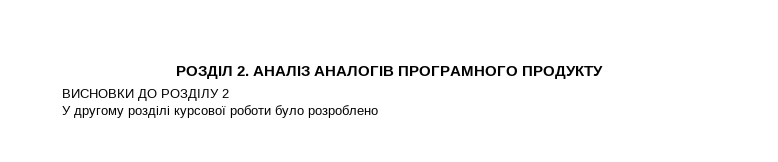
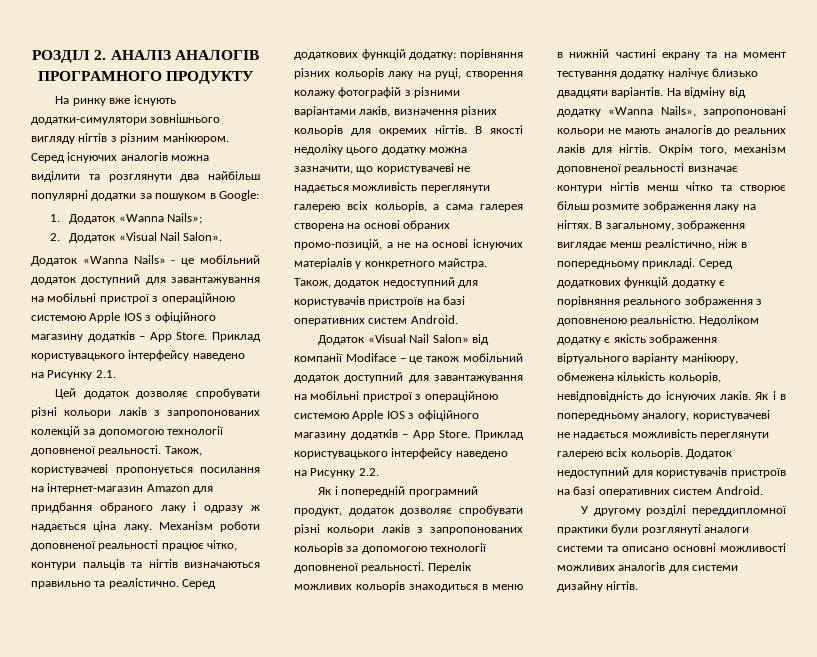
[62,89,229,101] [62,105,378,118] ВИСНОВКИ ДО РОЗДІЛУ 2 // У другому розділі курсової роботи було розроблено -> [55,95,176,106] [31,114,221,125] [31,133,229,144] [31,152,210,163] [31,171,260,182] [31,190,259,201] [50,213,202,224] [50,232,223,243] [31,255,260,266] [31,274,260,285] [31,293,235,304] [31,312,216,323] [31,331,261,342] [31,350,245,361] [31,370,116,380] [55,388,260,399] [31,407,260,418] [31,426,225,437] [31,445,202,456] [31,464,260,475] [31,483,214,494] [31,502,260,513] [31,521,260,532] [31,540,238,551] [31,559,260,570] [31,578,217,589] [294,49,523,60] [294,68,523,79] [294,87,461,98] [294,106,498,117] [294,125,523,136] [294,144,468,155] [294,163,471,174] [294,182,490,193] [294,201,523,212] [294,220,451,231] [294,239,523,250] [294,258,488,269] [294,277,479,288] [294,296,466,307] [294,315,458,326] [318,334,489,345] [294,353,523,364] [294,372,523,383] [294,391,498,402] [294,410,479,421] [294,429,524,440] [294,448,508,459] [294,468,379,478] [318,486,478,497] [294,505,523,516] [294,524,523,535] [294,543,488,554] [294,562,471,573] [294,581,523,592] [557,49,786,60] [557,68,759,79] [557,87,746,98] [557,106,786,117] [557,125,786,136] [557,144,786,155] [557,163,738,174] [557,182,786,193] [557,201,756,212] [557,220,746,231] [557,239,747,250] [557,258,733,269] [557,277,726,288] [557,296,763,307] [557,315,759,326] [557,334,718,345] [557,353,738,364] [557,372,721,383] [557,391,786,402] [557,410,770,421] [557,429,770,440] [557,448,733,459] [557,467,786,478] [557,486,763,497] [581,505,787,516] [557,524,750,535] [557,543,786,552] [557,562,739,573] [557,581,639,592] На ринку вже існують додатки-симулятори зовнішнього вигляду нігтів з різним манікюром. Серед існуючих аналогів можна виділити та розглянути два найбільш популярні додатки за пошуком в Google: // 1. Додаток «Wanna Nails»; // 2. Додаток «Visual Nail Salon». // Додаток «Wanna Nails» - це мобільний додаток доступний для завантажування на мобільні пристрої з операційною системою Apple IOS з офіційного магазину додатків – App Store. Приклад користувацького інтерфейсу наведено на Рисунку 2.1. // Цей додаток дозволяє спробувати різні кольори лаків з запропонованих колекцій за допомогою технології доповненої реальності. Також, користувачеві пропонується посилання на інтернет-магазин Amazon для придбання обраного лаку і одразу ж надається ціна лаку. Механізм роботи доповненої реальності працює чітко, контури пальців та нігтів визначаються правильно та реалістично. Серед додаткових функцій додатку: порівняння різних кольорів лаку на руці, створення колажу фотографій з різними варіантами лаків, визначення різних кольорів для окремих нігтів. В якості недоліку цього додатку можна зазначити, що користувачеві не надається можливість переглянути галерею всіх кольорів, а сама галерея створена на основі обраних промо-позицій, а не на основі існуючих матеріалів у конкретного майстра. Також, додаток недоступний для користувачів пристроїв на базі оперативних систем Android. // Додаток «Visual Nail Salon» від компанії Modiface – це також мобільний додаток доступний для завантажування на мобільні пристрої з операційною системою Apple IOS з офіційного магазину додатків – App Store. Приклад користувацького інтерфейсу наведено на Рисунку 2.2. // Як і попередній програмний продукт, додаток дозволяє спробувати різні кольори лаків з запропонованих кольорів за допомогою технології доповненої реальності. Перелік можливих кольорів знаходиться в меню в нижній частині екрану та на момент тестування додатку налічує близько двадцяти варіантів. На відміну від додатку «Wanna Nails», запропоновані кольори не мають аналогів до реальних лаків для нігтів. Окрім того, механізм доповненої реальності визначає контури нігтів менш чітко та створює більш розмите зображення лаку на нігтях. В загальному, зображення виглядає менш реалістично, ніж в попередньому прикладі. Серед додаткових функцій додатку є порівняння реального зображення з доповненою реальністю. Недоліком додатку є якість зображення віртуального варіанту манікюру, обмежена кількість кольорів, невідповідність до існуючих лаків. Як і в попередньому аналогу, користувачеві не надається можливість переглянути галерею всіх кольорів. Додаток недоступний для користувачів пристроїв на базі оперативних систем Android. // У другому розділі переддипломної практики були розглянуті аналоги системи та описано основні можливості можливих аналогів для системи дизайну нігтів.

